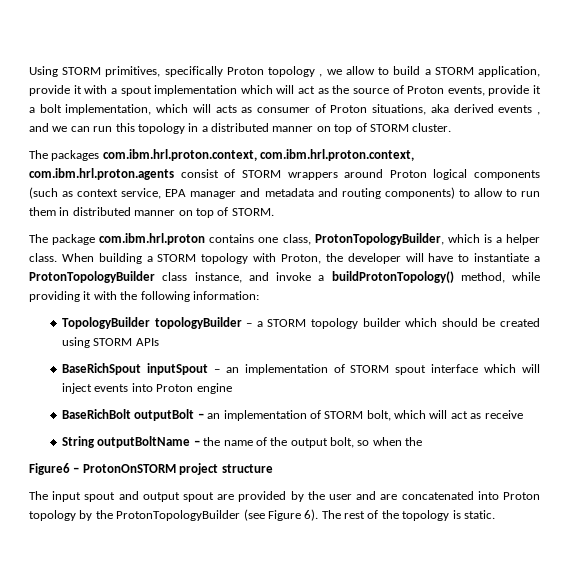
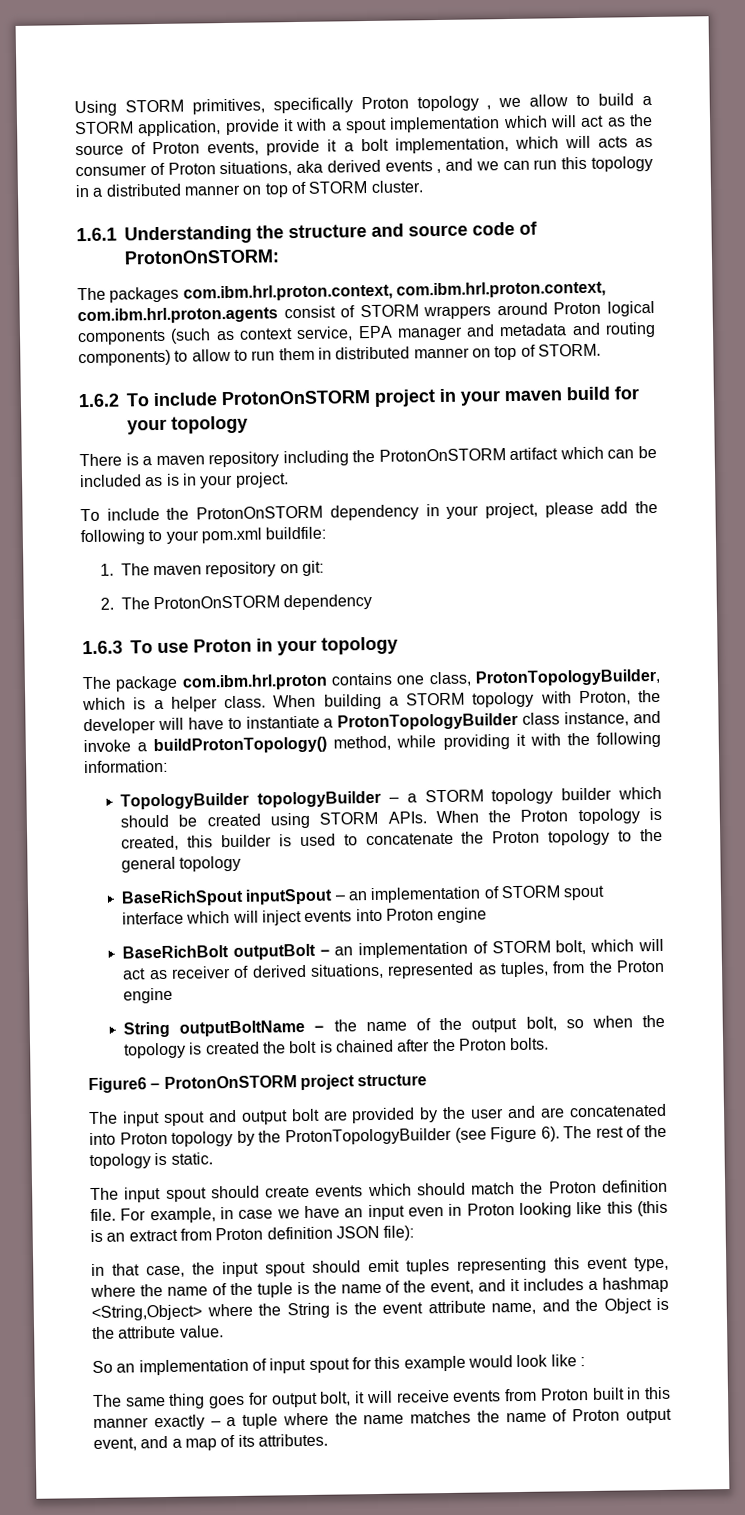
(452, 127) none -> [76,221,538,245] [124,249,279,265] // 1.6.1 Understanding the structure and source code of ProtonOnSTORM:
(274, 212) none -> [78,386,639,408] [127,415,248,435] [79,445,657,468] [79,472,289,489] [80,500,658,522] [80,526,327,546] [99,560,324,578] [99,593,373,611] [82,636,398,656] // 1.6.2 To include ProtonOnSTORM project in your maven build for your topology // There is a maven repository including the ProtonOnSTORM artifact which can be included as is in your project. // To include the ProtonOnSTORM dependency in your project, please add the following to your pom.xml buildfile: // 1. The maven repository on git: // 2. The ProtonOnSTORM dependency // 1.6.3 To use Proton in your topology
[135,338,159,346] APIs -> [387,807,662,825] [121,828,663,851] [121,855,242,873] APIs. When the Proton topology is created, this builder is used to concatenate the Proton topology to the general topology
[484,410,523,419] receive -> [170,959,665,979] [123,987,174,1004] receiver of derived situations, represented as tuples, from the Proton engine
(423, 441) none -> [124,1037,550,1059] topology is created the bolt is chained after the Proton bolts.
[183,492,214,502] spout -> [290,1108,320,1122] bolt
(495, 514) none -> [90,1179,668,1203] [90,1200,668,1224] [90,1225,415,1243] [91,1256,669,1278] [90,1276,669,1298] [91,1297,669,1322] [92,1325,224,1340] [92,1354,585,1376] [92,1386,672,1409] [93,1408,672,1431] [93,1433,328,1452] // The input spout should create events which should match the Proton definition file. For example, in case we have an input even in Proton looking like this (this is an extract from Proton definition JSON file): // in that case, the input spout should emit tuples representing this event type, where the name of the tuple is the name of the event, and it includes a hashmap <String,Object> where the String is the event attribute name, and the Object is the attribute value. // So an implementation of input spout for this example would look like : // The same thing goes for output bolt, it will receive events from Proton built in this manner exactly – a tuple where the name matches the name of Proton output event, and a map of its attributes.

